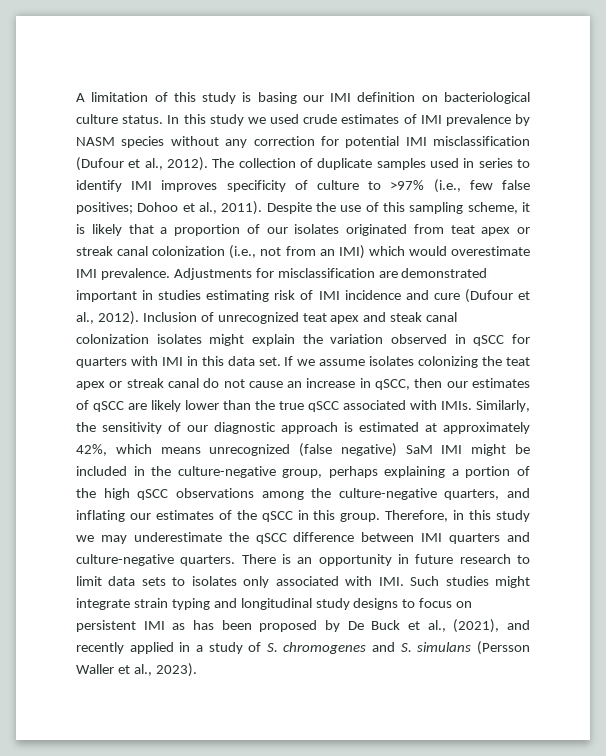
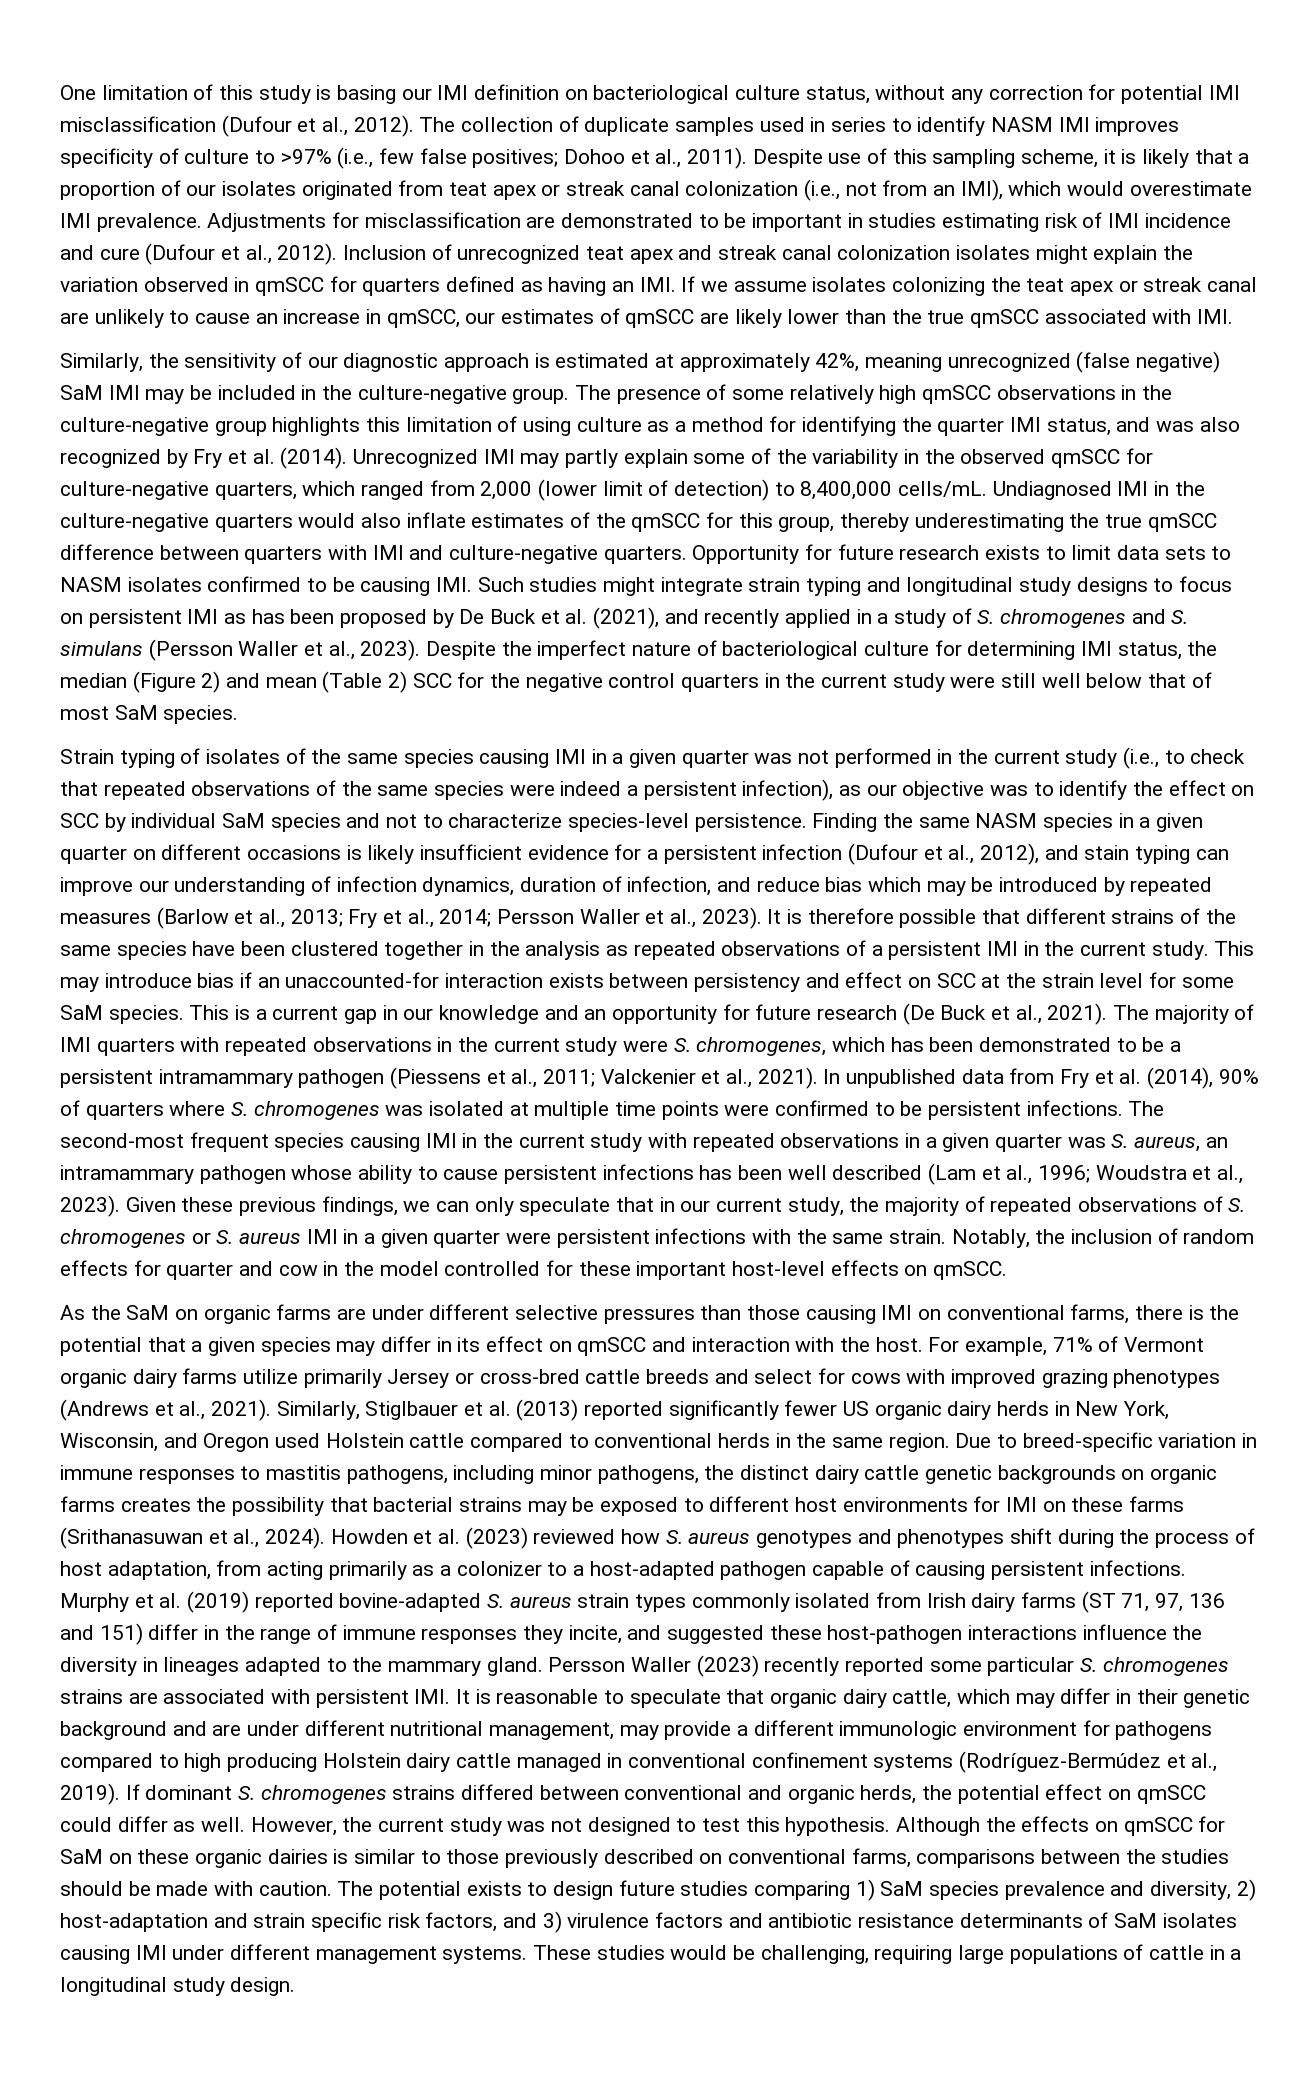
[76,93,85,102] A -> [60,85,96,100] One
[122,114,530,126] [76,136,165,148] status. In this study we used crude estimates of IMI prevalence by NASM species -> [805,86,870,104] status,
(122, 186) none -> [991,117,1054,132] NASM
[316,202,336,212] the -> (823, 158) none
[338,245,365,259] IMI) -> [960,179,1003,201] IMI),
(488, 273) none -> [698,213,747,228] to be
[390,312,423,322] steak -> [718,245,778,260] streak
[473,335,505,346] qSCC -> [255,277,325,296] qmSCC
[130,356,281,366] with IMI in this data set. -> [446,276,676,296] defined as having an IMI.
[203,378,245,388] do not -> [60,309,190,328] are unlikely to
[375,378,531,390] [76,400,124,412] qSCC, then our estimates of qSCC -> [386,308,695,328] qmSCC, our estimates of qmSCC
[308,400,472,412] qSCC associated with IMIs. -> [970,309,1234,328] qmSCC associated with IMI. //
[115,444,201,454] which means -> [865,353,943,372] meaning
[471,444,507,456] might -> [145,389,185,404] may
[282,466,530,478] [76,488,530,500] [76,510,530,522] [76,532,531,544] [76,554,511,566] group, perhaps explaining a portion of the high qSCC observations among the culture-negative quarters, and inflating our estimates of the qSCC in this group. Therefore, in this study we may underestimate the qSCC difference between IMI quarters and culture-negative quarters. There is an opportunity in future research -> [512,384,1173,404] [60,416,1240,436] [60,447,1153,469] [60,479,1205,501] [60,512,1217,532] [60,544,1041,564] group. The presence of some relatively high qmSCC observations in the culture-negative group highlights this limitation of using culture as a method for identifying the quarter IMI status, and was also recognized by Fry et al. (2014). Unrecognized IMI may partly explain some of the variability in the observed qmSCC for culture-negative quarters, which ranged from 2,000 (lower limit of detection) to 8,400,000 cells/mL. Undiagnosed IMI in the culture-negative quarters would also inflate estimates of the qmSCC for this group, thereby underestimating the true qmSCC difference between quarters with IMI and culture-negative quarters. Opportunity for future research exists
[191,576,373,588] isolates only associated with -> [60,576,431,596] NASM isolates confirmed to be causing
[427,620,446,632] al., -> [565,609,588,624] al.
(197, 670) none -> [426,640,1218,660] [60,671,1212,693] [60,705,239,724] [60,747,1246,769] [60,779,1255,801] [60,813,1204,832] [60,843,1229,865] [60,876,1213,896] [60,907,1236,929] [60,940,1255,960] [60,972,1234,992] [60,1003,1255,1025] [60,1037,1182,1056] [60,1067,1259,1089] [60,1100,1165,1120] [60,1132,1228,1152] [60,1163,1244,1185] [60,1195,1246,1217] [60,1228,1255,1248] [60,1260,1008,1280] [60,1304,1240,1324] [60,1336,1205,1356] [60,1368,1221,1388] [60,1399,1170,1421] [60,1432,1258,1452] [60,1465,1218,1484] [60,1496,1185,1516] [60,1527,1255,1549] [60,1560,1186,1580] [60,1591,1225,1613] [60,1623,1203,1645] [60,1655,1229,1677] [60,1688,1251,1708] [60,1720,1213,1740] [60,1751,1218,1773] [60,1783,1206,1805] [60,1816,1226,1836] [60,1848,1230,1868] [60,1879,1256,1901] [60,1911,1237,1933] [60,1944,1242,1964] [60,1977,296,1996] Despite the imperfect nature of bacteriological culture for determining IMI status, the median (Figure 2) and mean (Table 2) SCC for the negative control quarters in the current study were still well below that of most SaM species. // Strain typing of isolates of the same species causing IMI in a given quarter was not performed in the current study (i.e., to check that repeated observations of the same species were indeed a persistent infection), as our objective was to identify the effect on SCC by individual SaM species and not to characterize species-level persistence. Finding the same NASM species in a given quarter on different occasions is likely insufficient evidence for a persistent infection (Dufour et al., 2012), and stain typing can improve our understanding of infection dynamics, duration of infection, and reduce bias which may be introduced by repeated measures (Barlow et al., 2013; Fry et al., 2014; Persson Waller et al., 2023). It is therefore possible that different strains of the same species have been clustered together in the analysis as repeated observations of a persistent IMI in the current study. This may introduce bias if an unaccounted-for interaction exists between persistency and effect on SCC at the strain level for some SaM species. This is a current gap in our knowledge and an opportunity for future research (De Buck et al., 2021). The majority of IMI quarters with repeated observations in the current study were S. chromogenes, which has been demonstrated to be a persistent intramammary pathogen (Piessens et al., 2011; Valckenier et al., 2021). In unpublished data from Fry et al. (2014), 90% of quarters where S. chromogenes was isolated at multiple time points were confirmed to be persistent infections. The second-most frequent species causing IMI in the current study with repeated observations in a given quarter was S. aureus, an intramammary pathogen whose ability to cause persistent infections has been well described (Lam et al., 1996; Woudstra et al., 2023). Given these previous findings, we can only speculate that in our current study, the majority of repeated observations of S. chromogenes or S. aureus IMI in a given quarter were persistent infections with the same strain. Notably, the inclusion of random effects for quarter and cow in the model controlled for these important host-level effects on qmSCC. // As the SaM on organic farms are under different selective pressures than those causing IMI on conventional farms, there is the potential that a given species may differ in its effect on qmSCC and interaction with the host. For example, 71% of Vermont organic dairy farms utilize primarily Jersey or cross-bred cattle breeds and select for cows with improved grazing phenotypes (Andrews et al., 2021). Similarly, Stiglbauer et al. (2013) reported significantly fewer US organic dairy herds in New York, Wisconsin, and Oregon used Holstein cattle compared to conventional herds in the same region. Due to breed-specific variation in immune responses to mastitis pathogens, including minor pathogens, the distinct dairy cattle genetic backgrounds on organic farms creates the possibility that bacterial strains may be exposed to different host environments for IMI on these farms (Srithanasuwan et al., 2024). Howden et al. (2023) reviewed how S. aureus genotypes and phenotypes shift during the process of host adaptation, from acting primarily as a colonizer to a host-adapted pathogen capable of causing persistent infections. Murphy et al. (2019) reported bovine-adapted S. aureus strain types commonly isolated from Irish dairy farms (ST 71, 97, 136 and 151) differ in the range of immune responses they incite, and suggested these host-pathogen interactions influence the diversity in lineages adapted to the mammary gland. Persson Waller (2023) recently reported some particular S. chromogenes strains are associated with persistent IMI. It is reasonable to speculate that organic dairy cattle, which may differ in their genetic background and are under different nutritional management, may provide a different immunologic environment for pathogens compared to high producing Holstein dairy cattle managed in conventional confinement systems (Rodríguez-Bermúdez et al., 2019). If dominant S. chromogenes strains differed between conventional and organic herds, the potential effect on qmSCC could differ as well. However, the current study was not designed to test this hypothesis. Although the effects on qmSCC for SaM on these organic dairies is similar to those previously described on conventional farms, comparisons between the studies should be made with caution. The potential exists to design future studies comparing 1) SaM species prevalence and diversity, 2) host-adaptation and strain specific risk factors, and 3) virulence factors and antibiotic resistance determinants of SaM isolates causing IMI under different management systems. These studies would be challenging, requiring large populations of cattle in a longitudinal study design.

